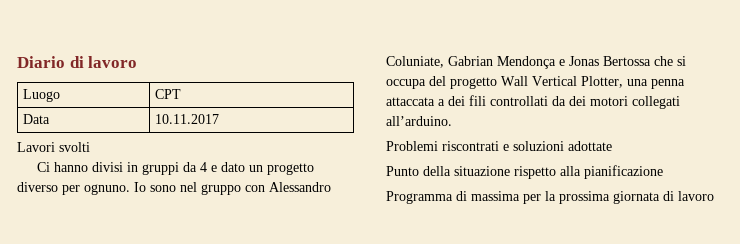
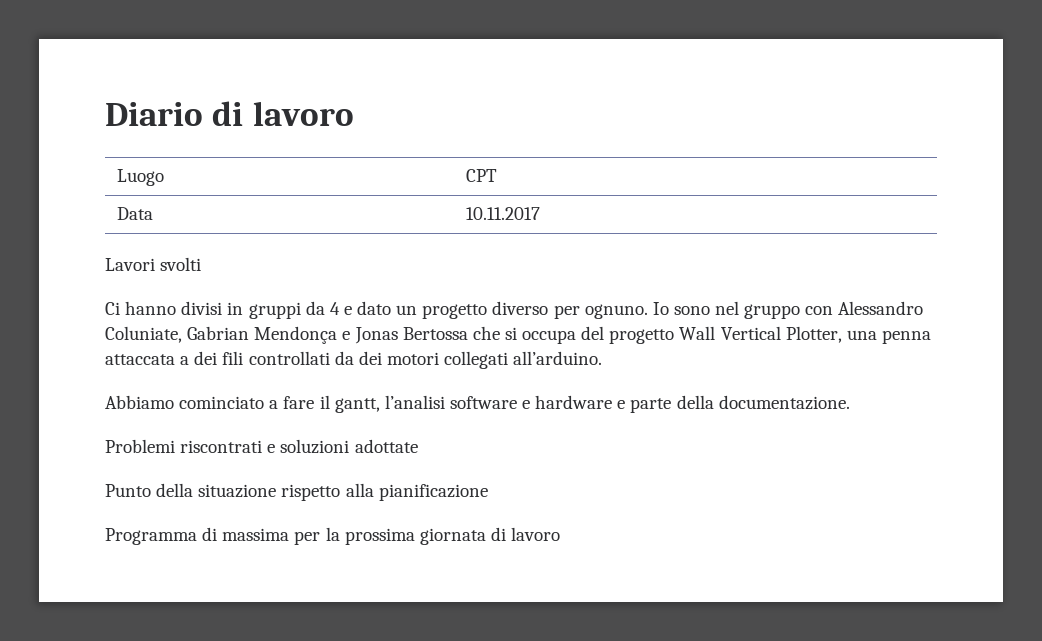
(452, 121) none -> [105,395,850,413] // Abbiamo cominciato a fare il gantt, l’analisi software e hardware e parte della documentazione.

